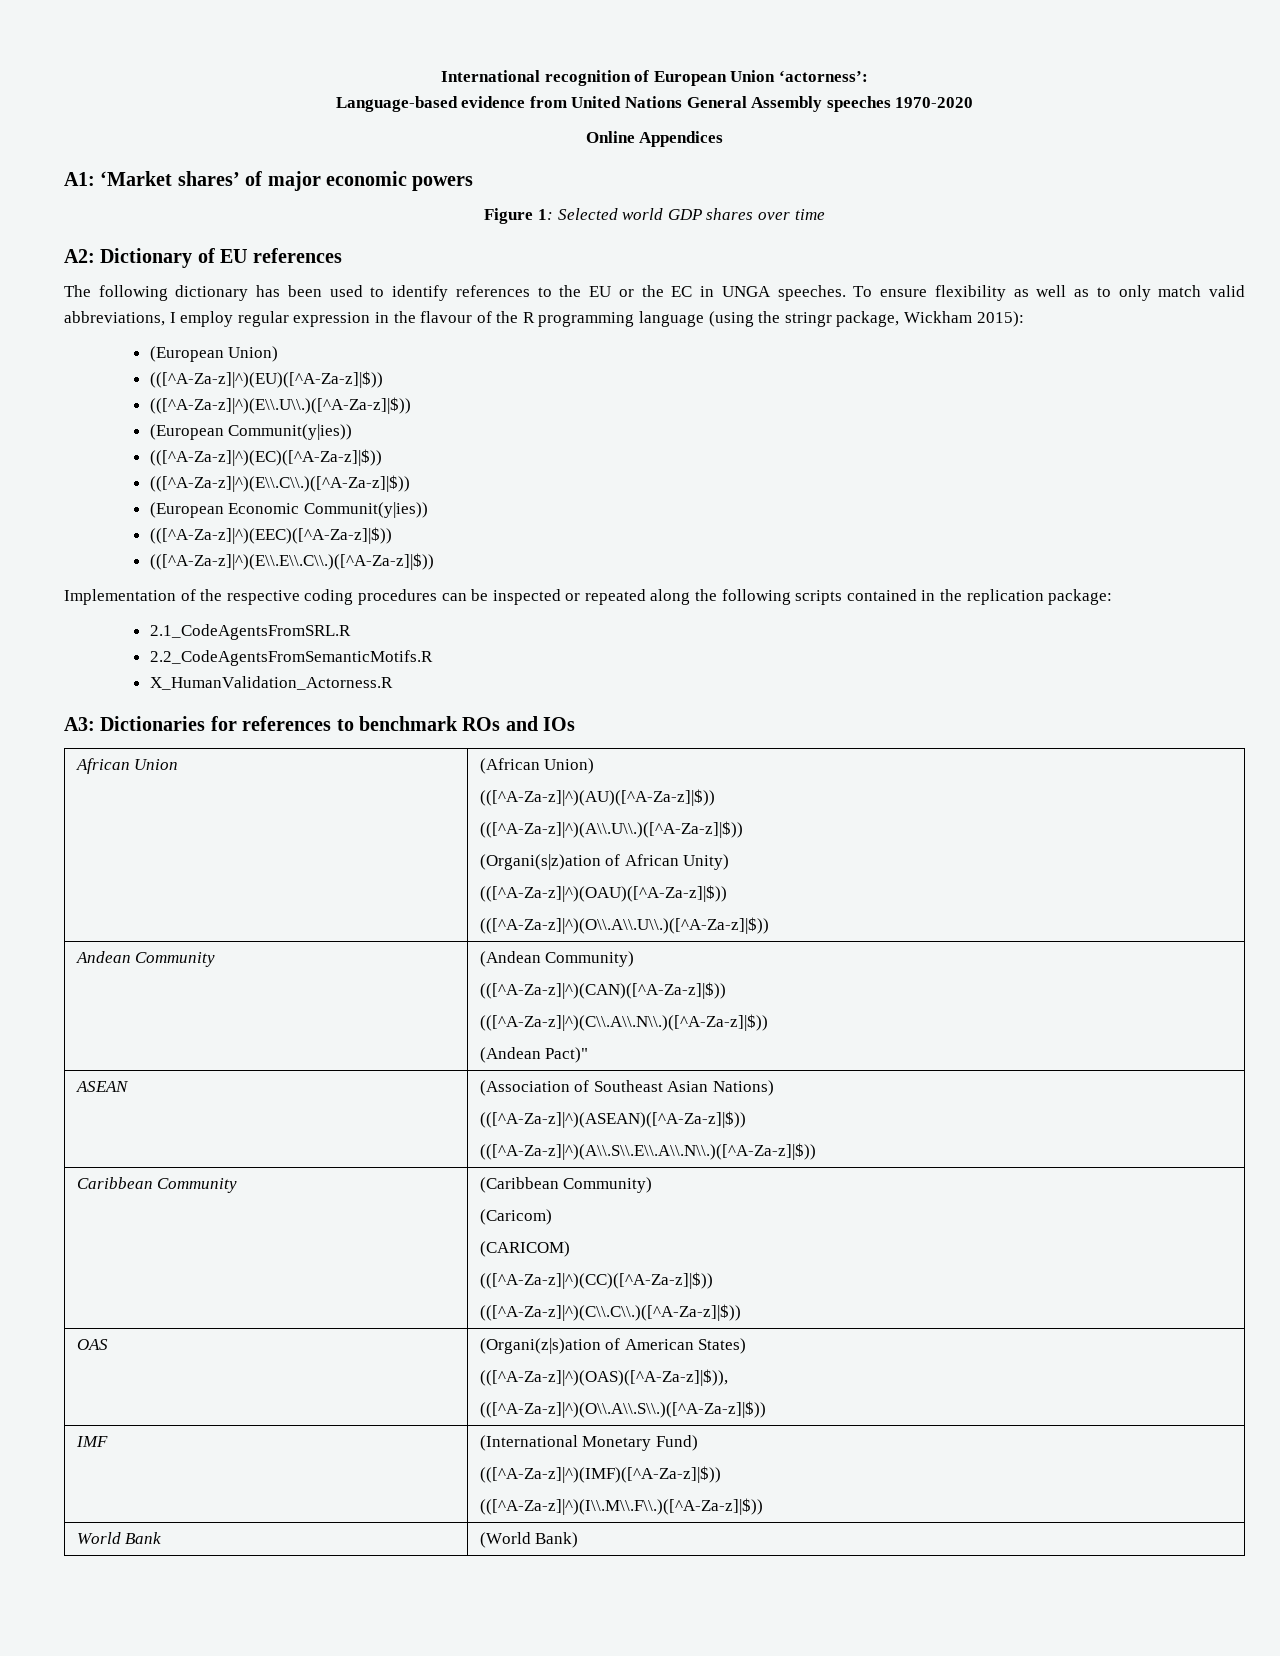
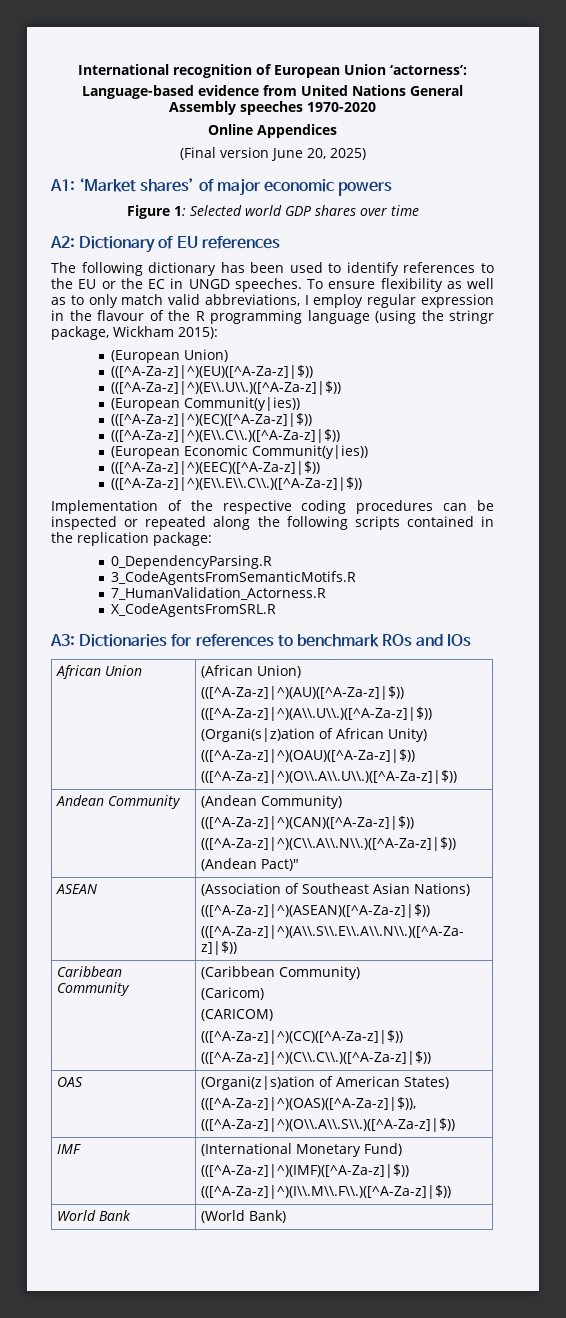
(724, 139) none -> [179,147,366,161] // (Final version June 20, 2025)
[721,286,771,297] UNGA -> [188,279,230,289] UNGD
[149,624,351,640] [149,650,433,666] [149,676,393,690] 2.1_CodeAgentsFromSRL.R // 2.2_CodeAgentsFromSemanticMotifs.R // X_HumanValidation_Actorness.R -> [110,555,272,569] [110,571,356,585] [110,587,326,600] [110,603,276,617] 0_DependencyParsing.R // 3_CodeAgentsFromSemanticMotifs.R // 7_HumanValidation_Actorness.R // X_CodeAgentsFromSRL.R

